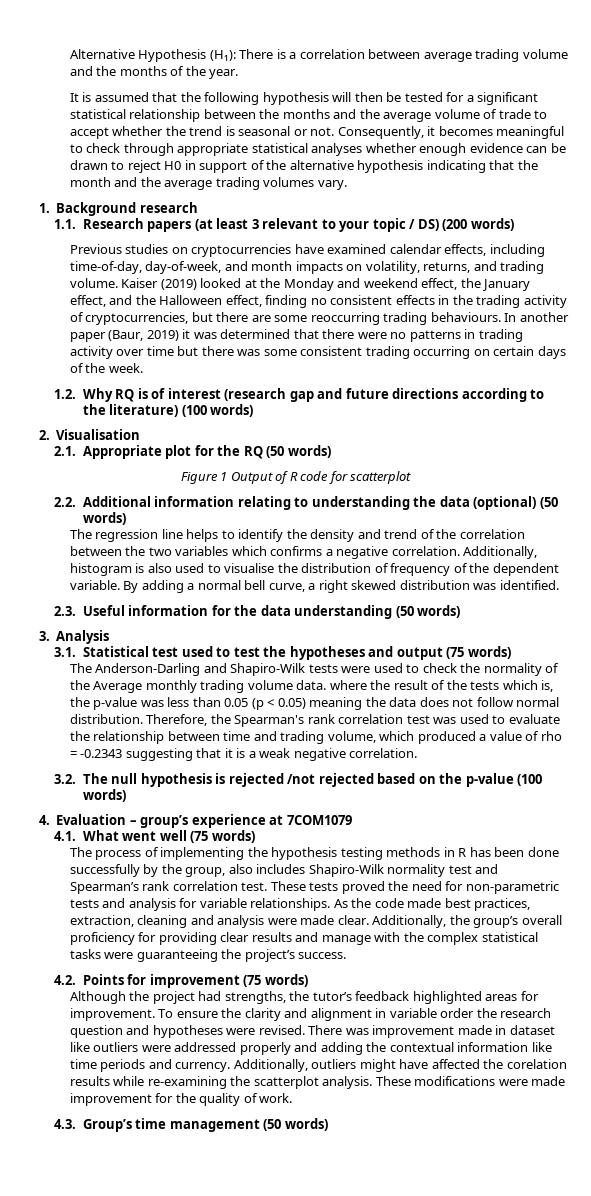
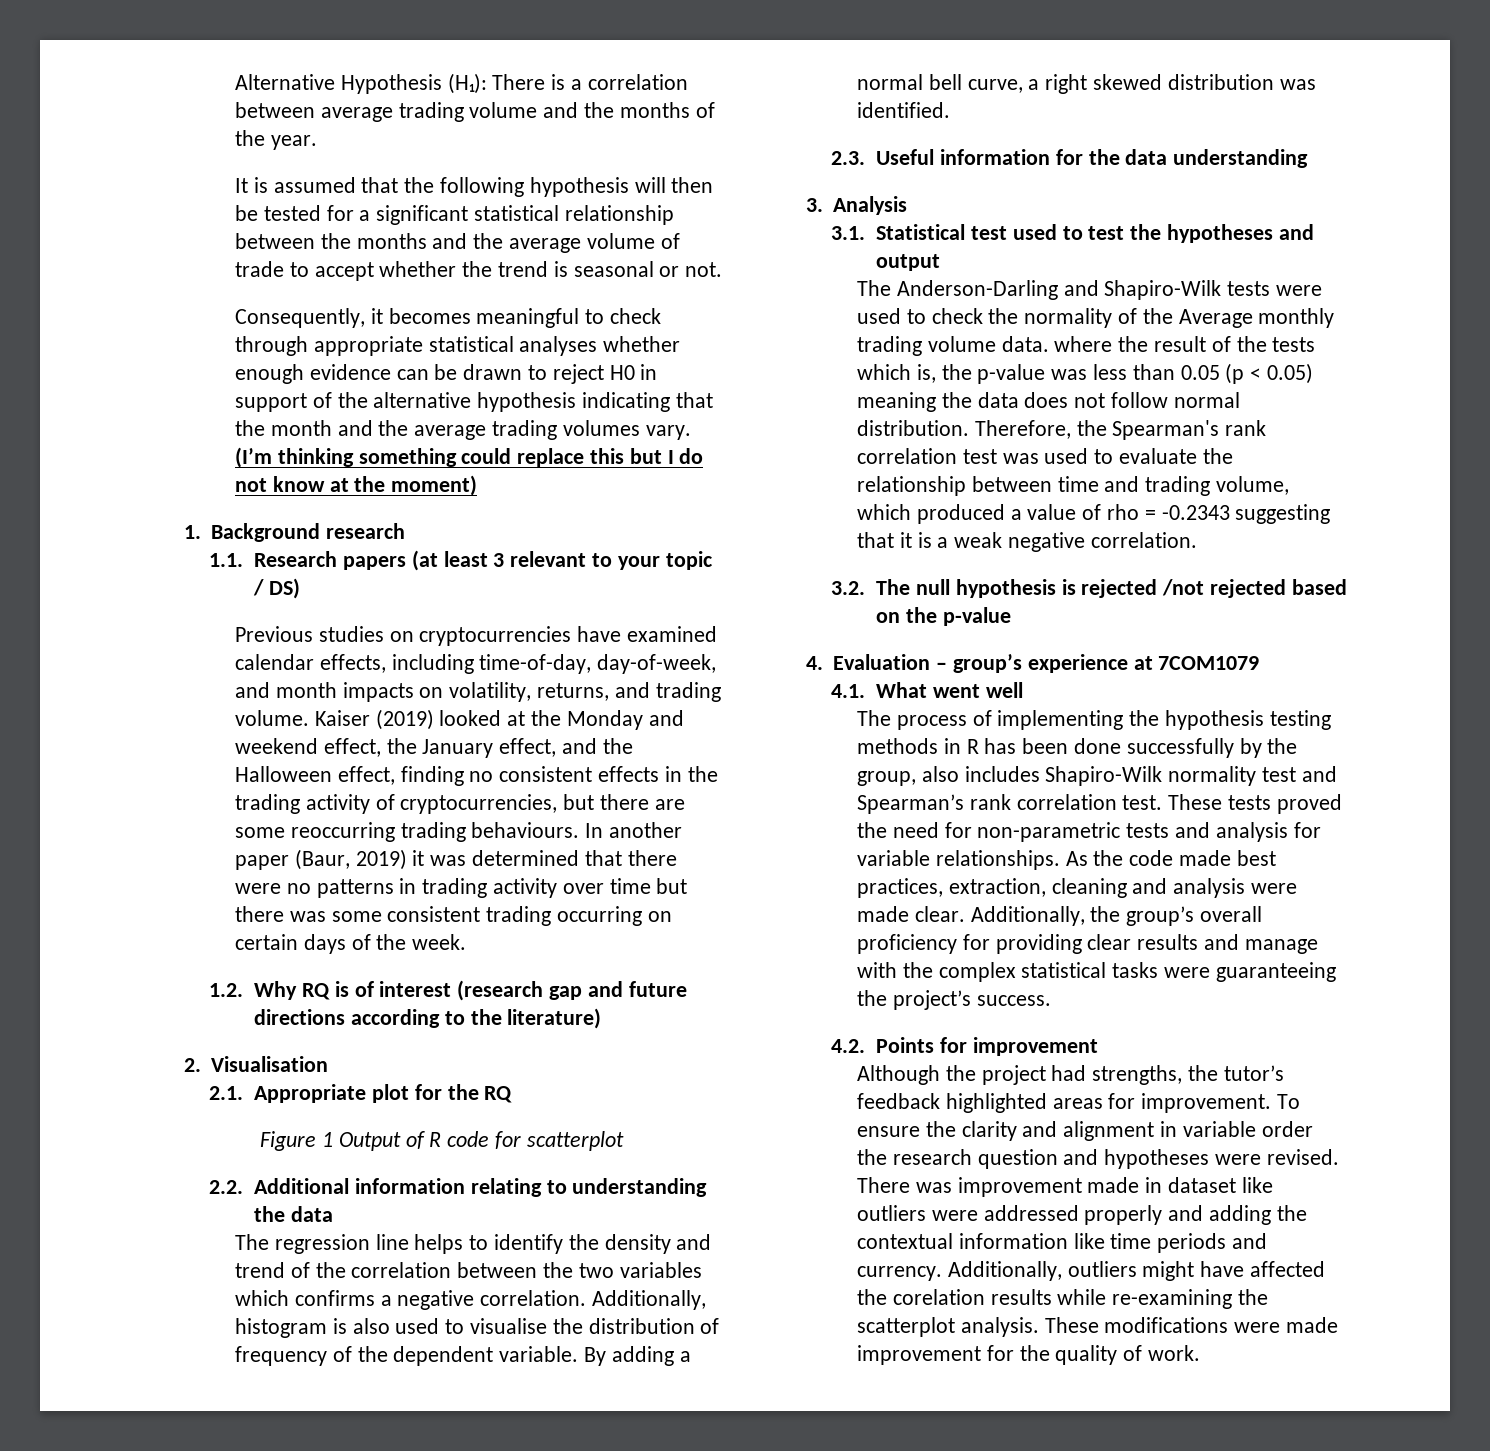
(335, 131) none -> (723, 269) //
(347, 185) none -> [235,447,704,468] [235,475,478,496] (I’m thinking something could replace this but I do not know at the moment)
[442,218,514,231] (200 words) -> (300, 588) none
[181,404,254,417] (100 words) -> (602, 1018) none
[266,445,331,458] (50 words) -> (513, 1094) none
[473,496,558,510] [82,512,126,525] (optional) (50 words) -> (333, 1214) none
[395,605,461,618] (50 words) -> (1309, 158) none
[446,646,511,659] (75 words) -> (941, 262) none
[517,774,543,786] [82,789,126,802] (100 words) -> (1011, 616) none
[190,830,255,843] (75 words) -> (1023, 690) none
[243,974,308,987] (75 words) -> (1098, 1046) none
[54,1118,328,1132] // 4.3. Group’s time management (50 words) -> (1201, 1353) none

